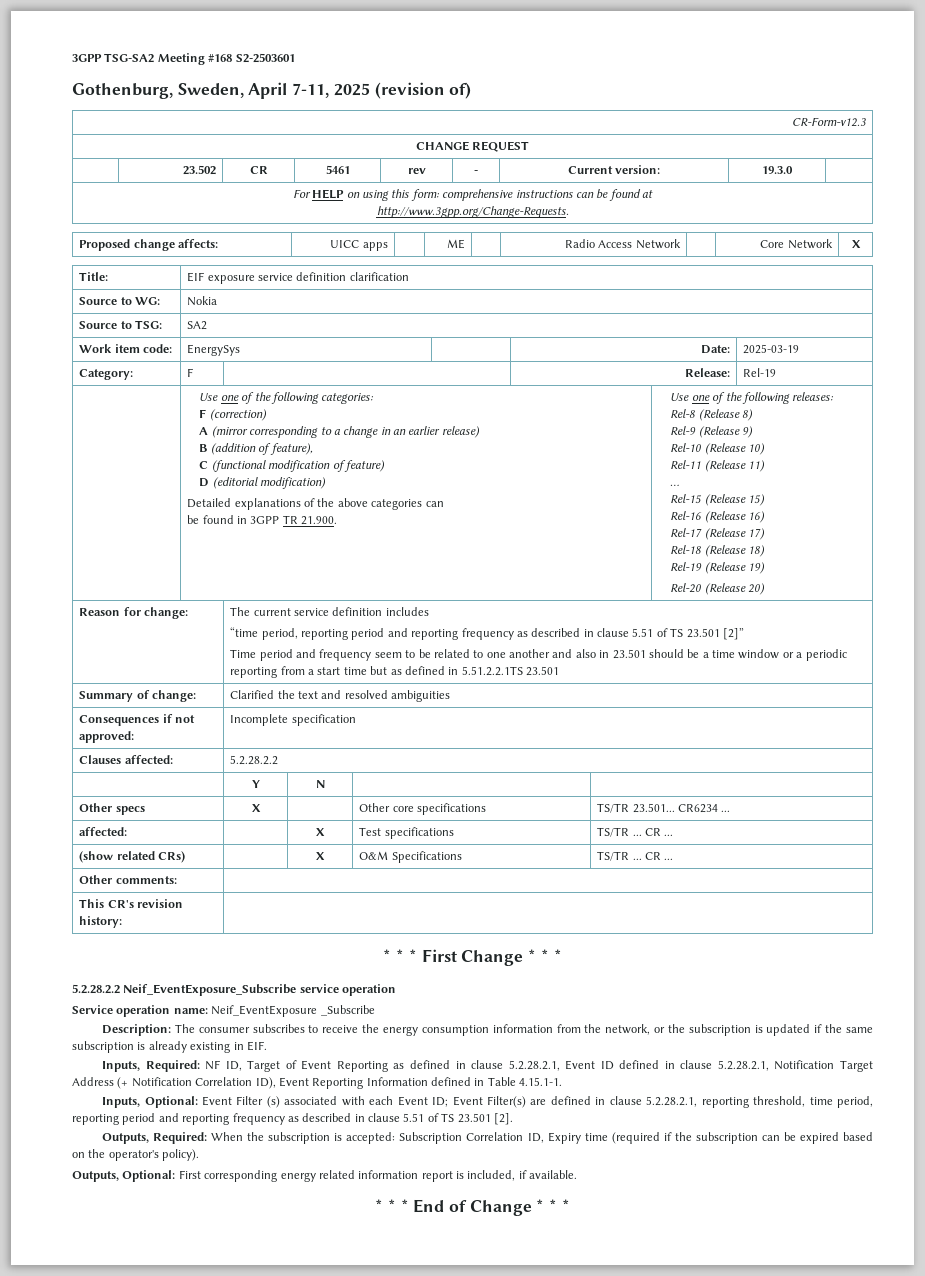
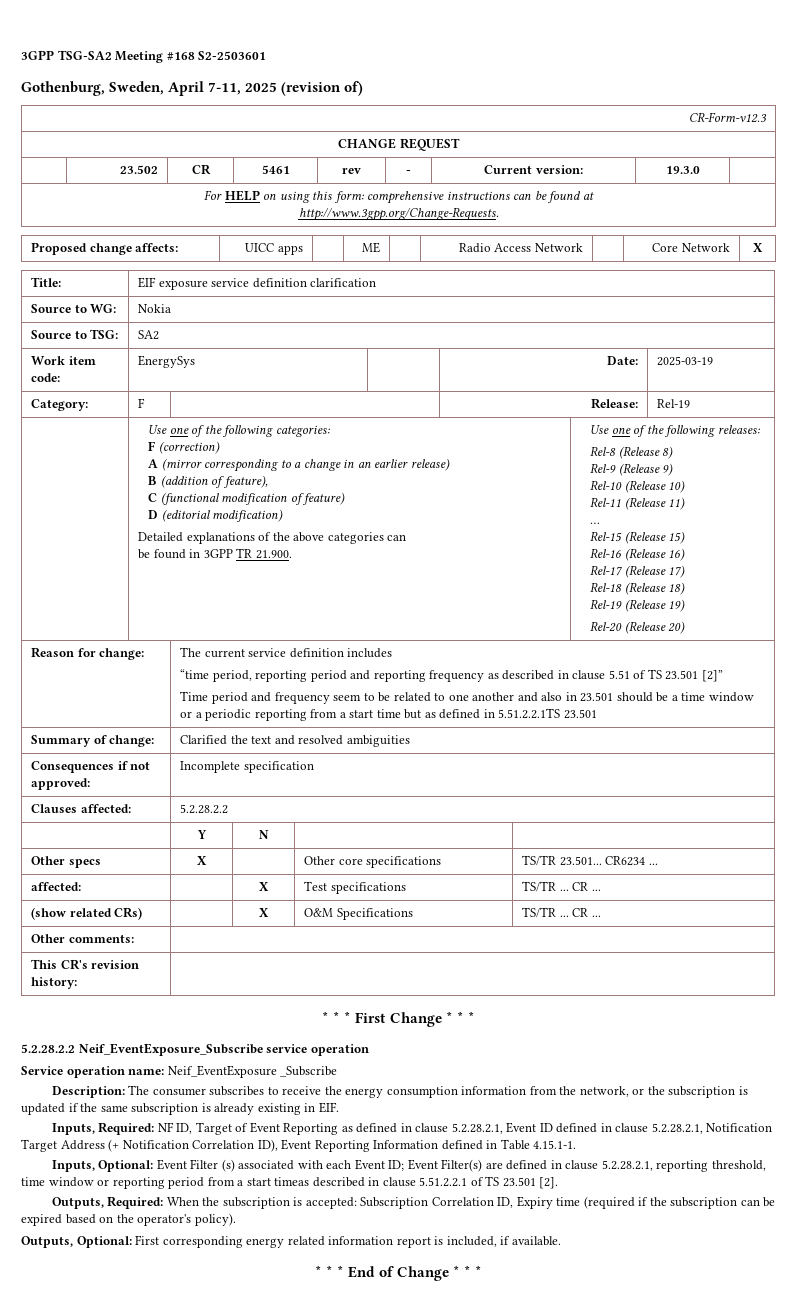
[837,1096,874,1108] [72,1113,425,1125] period, reporting period and reporting frequency as described in clause 5.51 -> [48,1177,468,1189] window or reporting period from a start timeas described in clause 5.51.2.2.1

